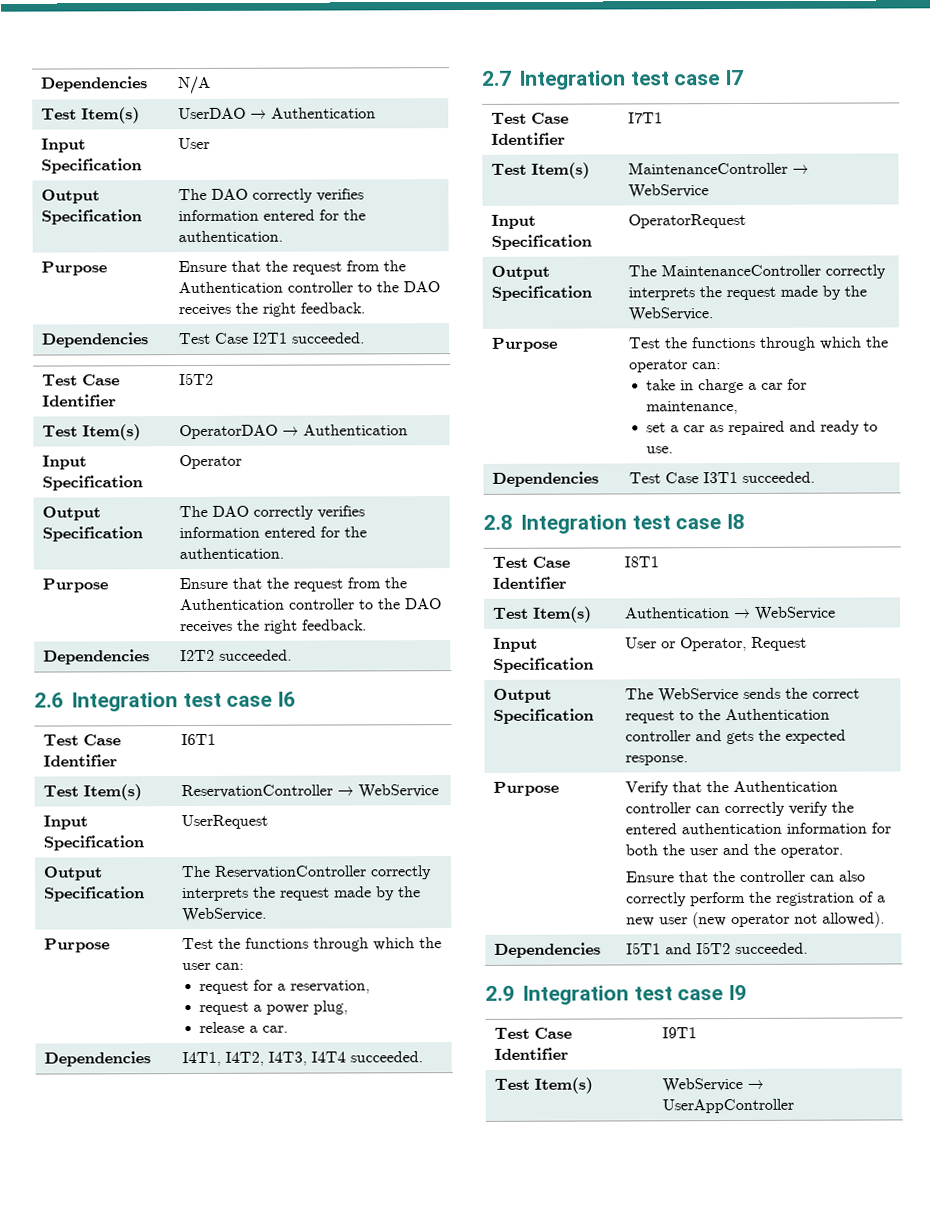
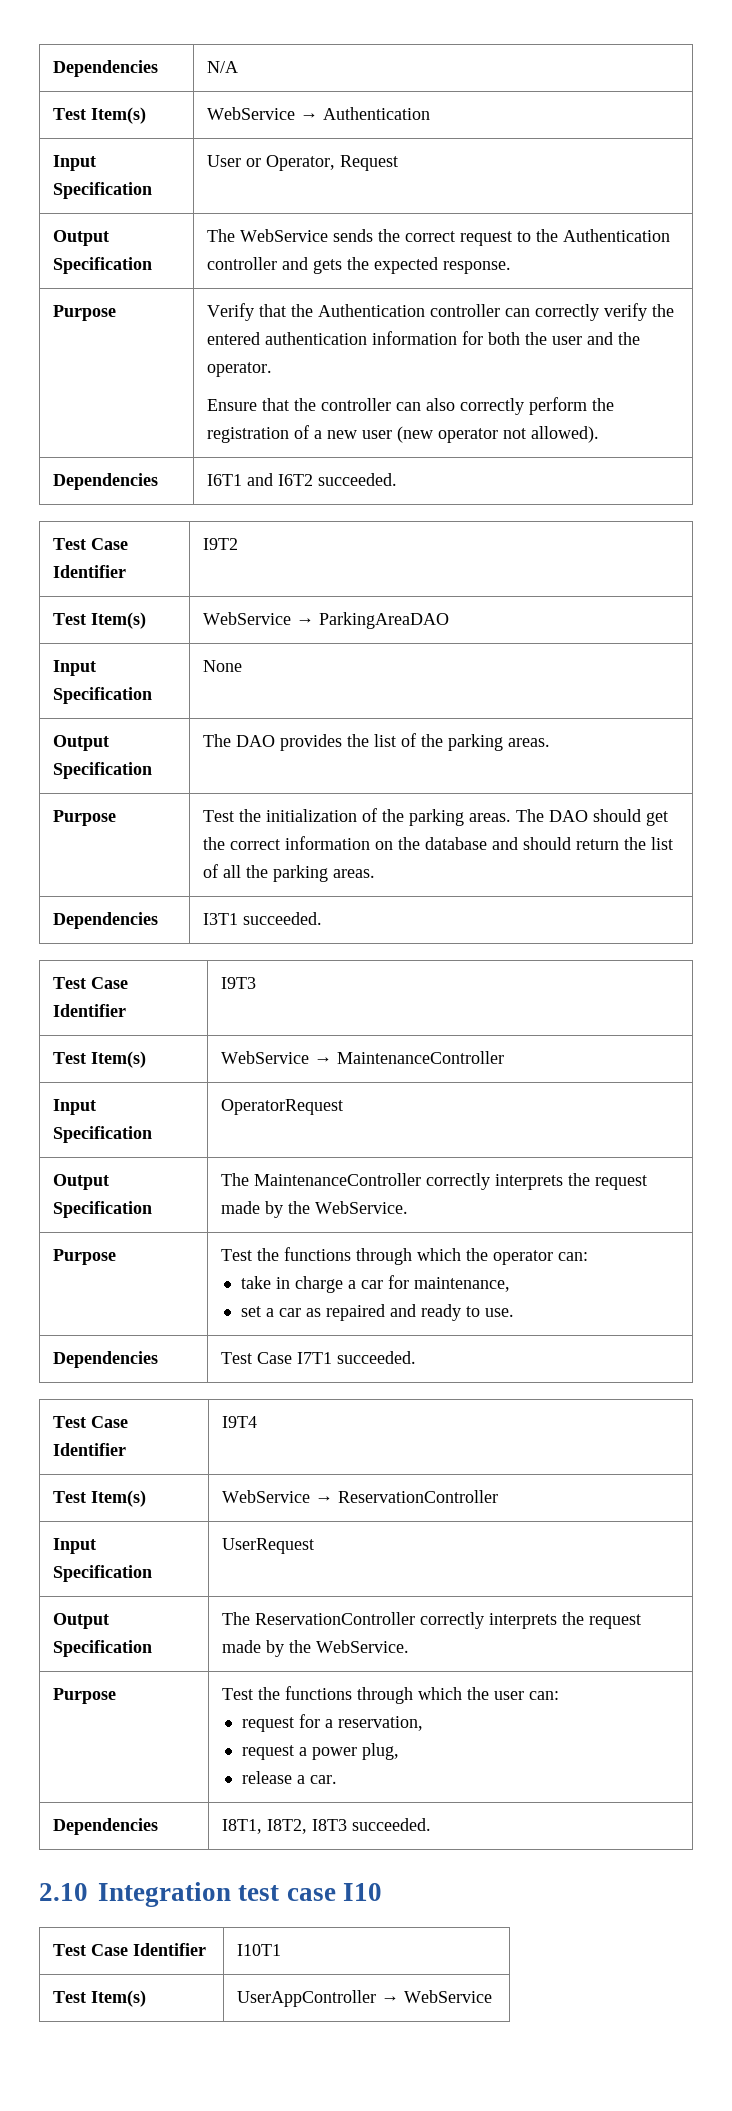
[177,107,246,120] UserDAO -> [206,107,295,120] WebService
[40,189,100,204] [40,209,142,225] [177,188,364,203] [177,209,366,222] [177,230,283,243] [40,261,107,276] [177,260,406,275] [177,281,440,294] [177,302,365,317] [41,332,149,348] [178,332,365,345] [41,374,120,386] [41,394,117,407] [178,372,214,386] [41,424,141,441] [178,424,408,440] [41,455,87,470] [41,475,143,491] [178,454,242,470] [41,506,101,521] [41,526,143,542] [178,505,365,520] [178,526,367,539] [178,547,284,560] [41,578,108,593] [178,577,407,592] [178,598,442,611] [179,619,367,634] [42,649,150,665] [179,649,292,662] [34,691,297,712] [42,734,121,746] [42,754,118,767] [180,733,216,746] [42,784,142,801] [180,784,439,799] [42,815,88,830] [42,835,144,851] [180,814,268,830] [42,866,103,881] [43,886,145,902] [180,865,432,880] [181,886,421,902] [181,907,267,923] [43,938,110,953] [181,937,442,952] [181,962,244,971] [199,979,371,994] [199,1000,349,1015] [199,1021,289,1033] [43,1051,151,1067] [181,1051,423,1067] [482,69,745,90] [490,112,569,124] [490,132,566,145] [627,112,663,124] [490,162,590,179] [627,161,809,175] [627,184,709,199] [490,214,536,229] [490,234,592,250] [627,213,746,229] [490,265,550,280] [490,285,592,301] [627,263,886,279] [627,285,867,301] [627,307,713,322] [491,337,558,352] [628,336,889,351] [628,359,721,373] [646,378,808,394] [646,401,739,415] [646,420,879,436] [646,446,674,454] [491,471,599,487] [628,471,815,484] [483,513,746,534] [491,556,570,568] [491,576,567,589] [623,556,659,568] [492,606,592,623] [624,606,836,621] [492,637,538,652] [492,657,594,673] [624,637,657,649] // Output Specification | The DAO correctly verifies information entered for the authentication. // Purpose | Ensure that the request from the Authentication controller to the DAO receives the right feedback. // Dependencies | Test Case I2T1 succeeded. // Test Case Identifier | I5T2 // Test Item(s) | OperatorDAO → Authentication // Input Specification | Operator // Output Specification | The DAO correctly verifies information entered for the authentication. // Purpose | Ensure that the request from the Authentication controller to the DAO receives the right feedback. // Dependencies | I2T2 succeeded. // 2.6 Integration test case I6 // Test Case Identifier | I6T1 // Test Item(s) | ReservationController → WebService // Input Specification | UserRequest // Output Specification | The ReservationController correctly interprets the request made by the WebService. // Purpose | Test the functions through which the user can: // request for a reservation, // request a power plug, // release a car. // Dependencies | I4T1, I4T2, I4T3, I4T4 succeeded. // 2.7 Integration test case I7 // Test Case Identifier | I7T1 // Test Item(s) | MaintenanceController → WebService // Input Specification | OperatorRequest // Output Specification | The MaintenanceController correctly interprets the request made by the WebService. // Purpose | Test the functions through which the operator can: // take in charge a car for maintenance, // set a car as repaired and ready to use. // Dependencies | Test Case I3T1 succeeded. // 2.8 Integration test case I8 // Test Case Identifier | I8T1 // Test Item(s) | Authentication → WebService // Input Specification | User -> (241, 161) none
[625,942,808,955] [485,984,748,1005] [493,1027,572,1039] [493,1047,569,1060] [661,1027,697,1039] [493,1077,593,1094] [661,1077,764,1093] [661,1098,794,1114] I5T1 and I5T2 succeeded. // 2.9 Integration test case I9 // Test Case Identifier | I9T1 // Test Item(s) | WebService → UserAppController -> [206,473,397,486] [52,538,128,550] [52,565,126,578] [202,538,238,550] [52,612,146,629] [202,612,449,629] [52,660,96,676] [52,687,152,704] [202,660,242,672] [52,735,109,751] [52,762,152,779] [202,733,550,751] [52,810,116,826] [202,808,668,826] [202,836,673,850] [202,864,375,882] [52,912,158,929] [202,912,322,925] [52,977,128,989] [52,1004,126,1017] [220,977,256,989] [52,1051,146,1068] [220,1051,504,1064] [52,1099,96,1115] [52,1126,152,1143] [220,1099,343,1115] [52,1174,109,1190] [52,1201,152,1218] [220,1173,647,1190] [220,1201,408,1218] [52,1249,116,1265] [220,1247,588,1265] [240,1275,510,1293] [240,1304,514,1321] [52,1351,158,1368] [220,1351,416,1364] [52,1416,128,1428] [52,1443,126,1456] [221,1416,257,1428] [52,1490,146,1507] [221,1490,498,1503] [52,1538,96,1554] [52,1565,152,1582] [221,1538,314,1554] [52,1613,109,1629] [52,1640,152,1657] [221,1612,641,1629] [221,1640,409,1657] [52,1688,116,1704] [221,1686,559,1704] [241,1714,423,1732] [241,1743,399,1760] [241,1771,337,1784] [52,1818,158,1835] [221,1818,431,1834] [39,1882,382,1907] [52,1943,206,1956] [236,1944,281,1956] [52,1990,146,2007] [236,1990,492,2007] I6T1 and I6T2 succeeded. // Test Case Identifier | I9T2 // Test Item(s) | WebService → ParkingAreaDAO // Input Specification | None // Output Specification | The DAO provides the list of the parking areas. // Purpose | Test the initialization of the parking areas. The DAO should get the correct information on the database and should return the list of all the parking areas. // Dependencies | I3T1 succeeded. // Test Case Identifier | I9T3 // Test Item(s) | WebService → MaintenanceController // Input Specification | OperatorRequest // Output Specification | The MaintenanceController correctly interprets the request made by the WebService. // Purpose | Test the functions through which the operator can: // take in charge a car for maintenance, // set a car as repaired and ready to use. // Dependencies | Test Case I7T1 succeeded. // Test Case Identifier | I9T4 // Test Item(s) | WebService → ReservationController // Input Specification | UserRequest // Output Specification | The ReservationController correctly interprets the request made by the WebService. // Purpose | Test the functions through which the user can: // request for a reservation, // request a power plug, // release a car. // Dependencies | I8T1, I8T2, I8T3 succeeded. // 2.10 Integration test case I10 // Test Case Identifier | I10T1 // Test Item(s) | UserAppController → WebService

